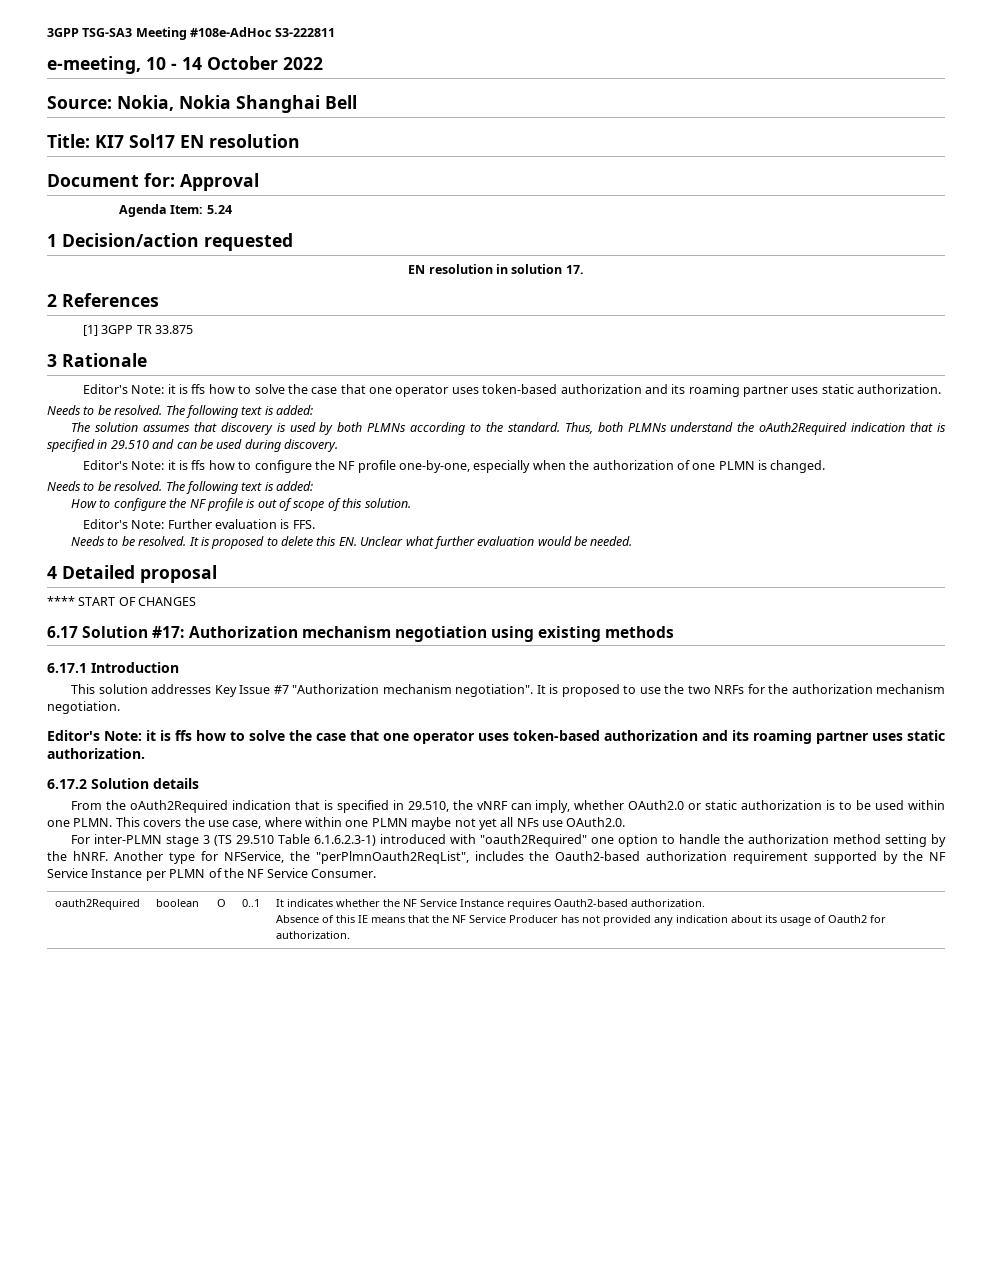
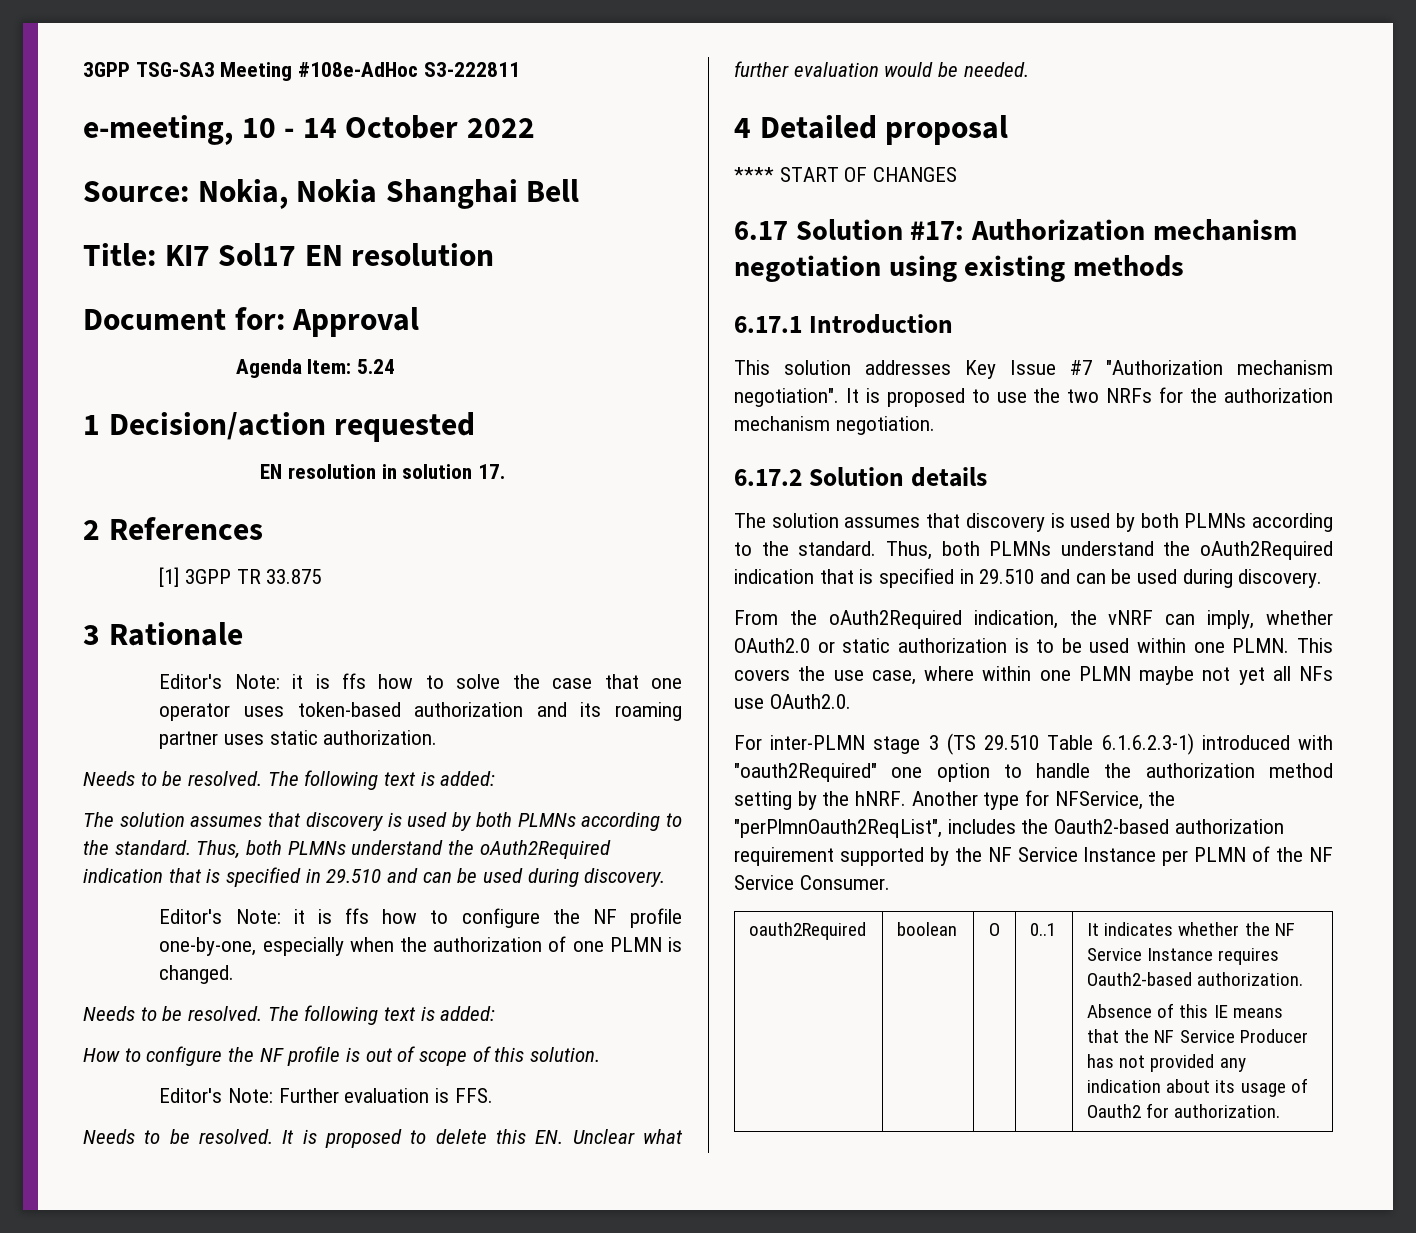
[47,730,945,744] [47,748,145,759] [47,778,199,789] [71,800,449,813] Editor's Note: it is ffs how to solve the case that one operator uses token-based authorization and its roaming partner uses static authorization. // 6.17.2 Solution details // From the oAuth2Required indication that is specified in 29.510, -> [734,467,987,487] [734,513,1333,532] [734,541,1333,560] [734,568,1323,588] [734,610,1058,629] 6.17.2 Solution details // The solution assumes that discovery is used by both PLMNs according to the standard. Thus, both PLMNs understand the oAuth2Required indication that is specified in 29.510 and can be used during discovery. // From the oAuth2Required indication,

